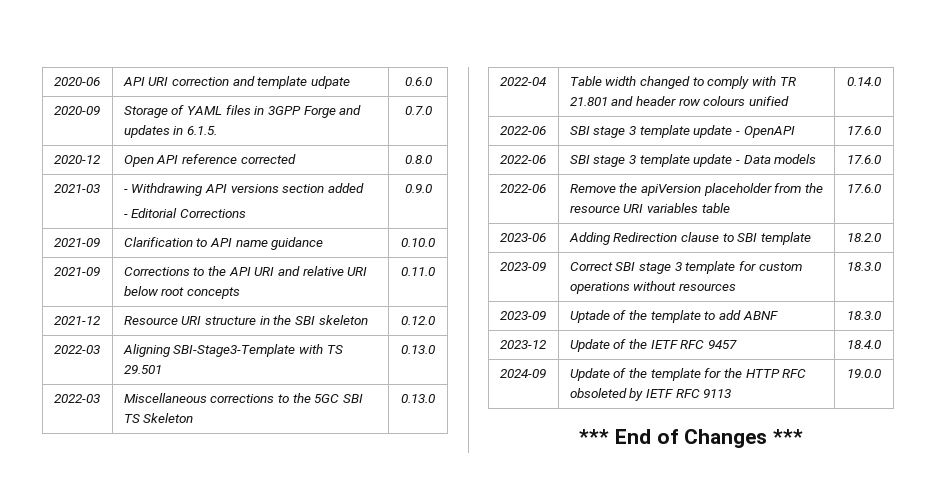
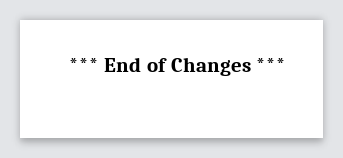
[53,77,100,86] [122,76,350,89] [404,77,432,86] [53,106,100,115] [123,105,362,118] [123,125,217,138] [404,106,432,115] [53,155,101,164] [123,154,296,167] [404,155,432,164] [53,184,100,193] [123,183,364,196] [123,208,246,218] [404,184,432,193] [53,238,100,247] [123,237,324,250] [401,238,436,247] [53,267,100,276] [123,266,368,276] [123,286,240,299] [401,267,436,276] [53,316,101,325] [123,315,368,325] [401,316,436,325] [53,345,100,354] [122,344,343,357] [123,365,162,374] [401,345,436,354] [53,394,100,403] [123,393,363,403] [123,413,194,423] [401,394,436,403] [499,77,546,86] [569,76,797,89] [569,96,789,106] [847,77,881,86] [499,126,546,135] [569,125,795,138] [847,126,881,135] [499,155,546,164] [569,154,817,167] [847,155,881,164] [499,184,546,193] [569,183,823,196] [569,203,730,213] [847,184,881,193] [499,233,546,242] [568,232,811,245] [847,233,881,242] [499,262,546,271] [569,261,802,274] [569,281,736,294] [847,262,881,271] [499,311,546,320] [569,310,778,323] [847,311,881,320] [499,340,547,349] [569,339,737,352] [847,340,881,349] [499,369,546,378] [569,368,807,381] [569,388,732,401] [847,369,881,378] 2020-06 | API URI correction and template udpate | 0.6.0 // 2020-09 | Storage of YAML files in 3GPP Forge and updates in 6.1.5. | 0.7.0 // 2020-12 | Open API reference corrected | 0.8.0 // 2021-03 | - Withdrawing API versions section added // - Editorial Corrections | 0.9.0 // 2021-09 | Clarification to API name guidance | 0.10.0 // 2021-09 | Corrections to the API URI and relative URI below root concepts | 0.11.0 // 2021-12 | Resource URI structure in the SBI skeleton | 0.12.0 // 2022-03 | Aligning SBI-Stage3-Template with TS 29.501 | 0.13.0 // 2022-03 | Miscellaneous corrections to the 5GC SBI TS Skeleton | 0.13.0 // 2022-04 | Table width changed to comply with TR 21.801 and header row colours unified | 0.14.0 // 2022-06 | SBI stage 3 template update - OpenAPI | 17.6.0 // 2022-06 | SBI stage 3 template update - Data models | 17.6.0 // 2022-06 | Remove the apiVersion placeholder from the resource URI variables table | 17.6.0 // 2023-06 | Adding Redirection clause to SBI template | 18.2.0 // 2023-09 | Correct SBI stage 3 template for custom operations without resources | 18.3.0 // 2023-09 | Uptade of the template to add ABNF | 18.3.0 // 2023-12 | Update of the IETF RFC 9457 | 18.4.0 // 2024-09 | Update of the template for the HTTP RFC obsoleted by IETF RFC 9113 | 19.0.0 // -> (68, 65) none

